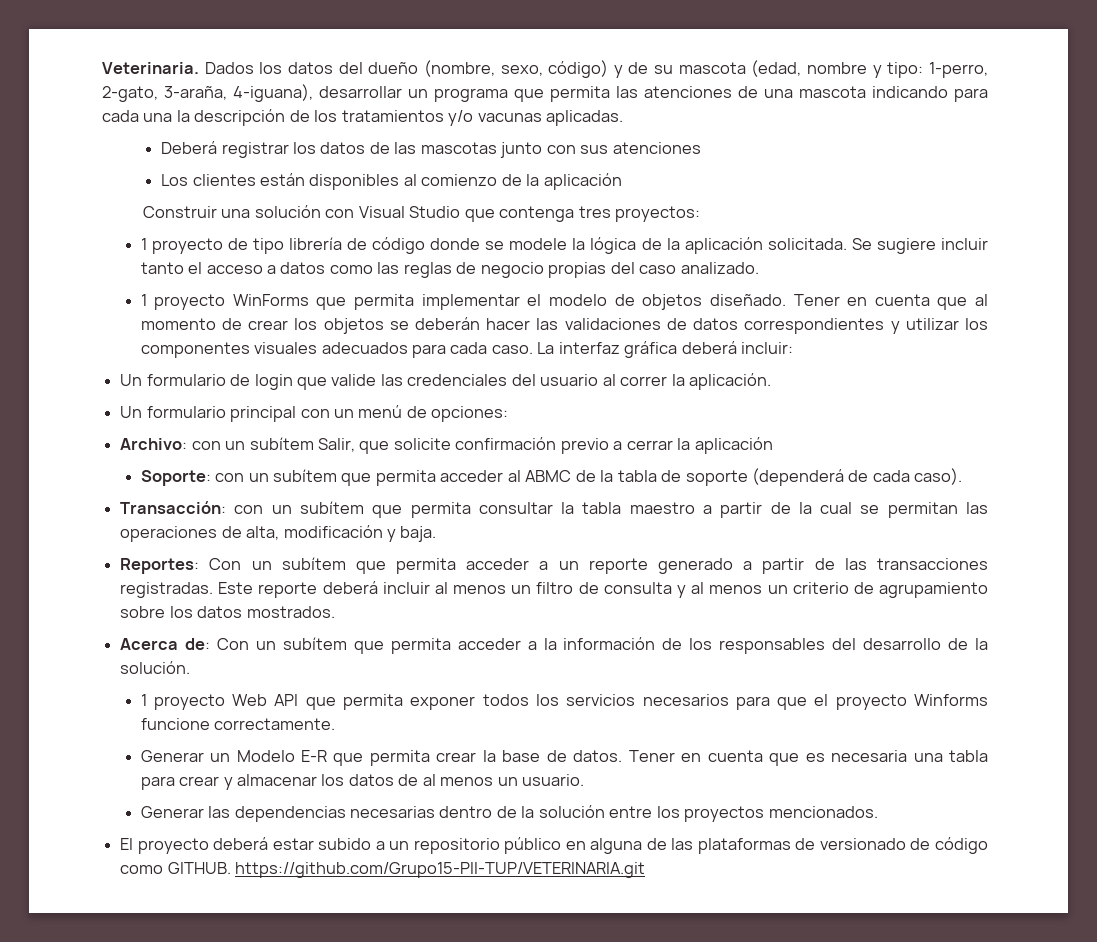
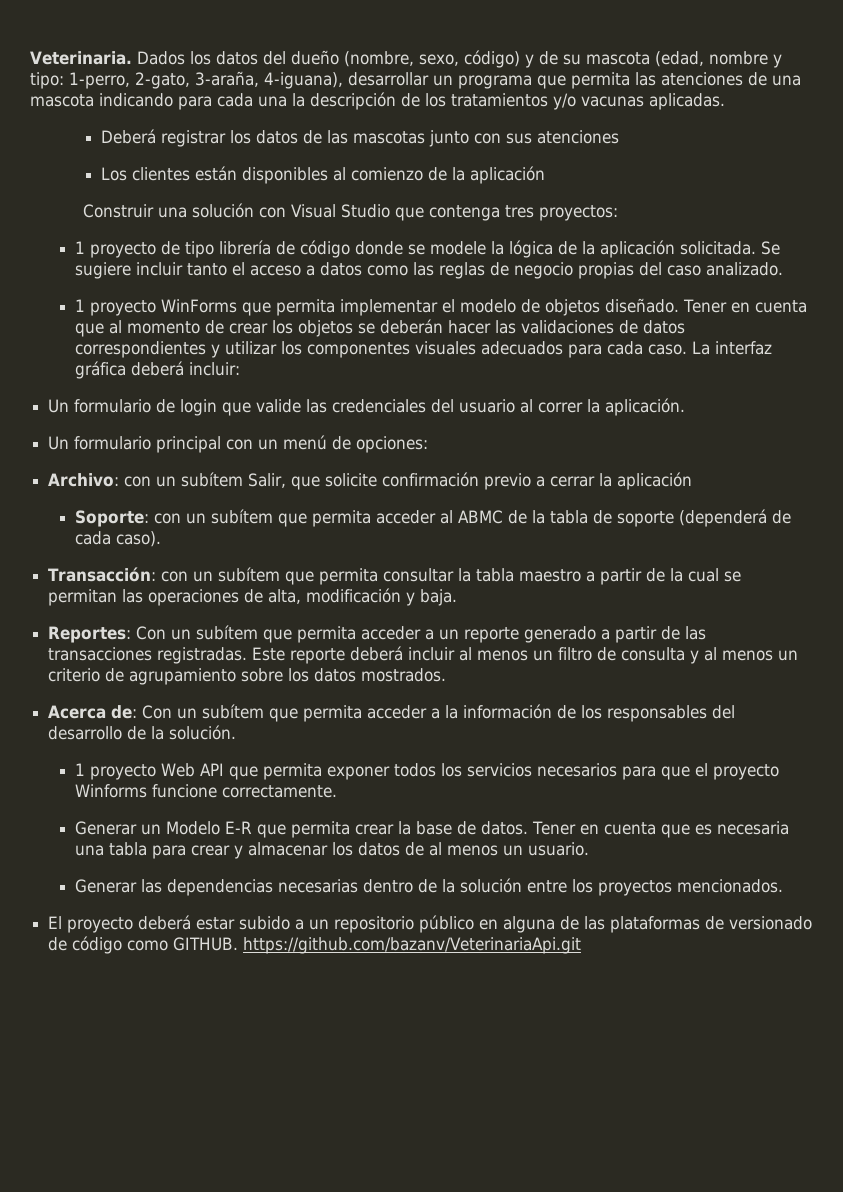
[235,862,646,878] https://github.com/Grupo15-PII-TUP/VETERINARIA.git -> [243,937,582,954] https://github.com/bazanv/VeterinariaApi.git

